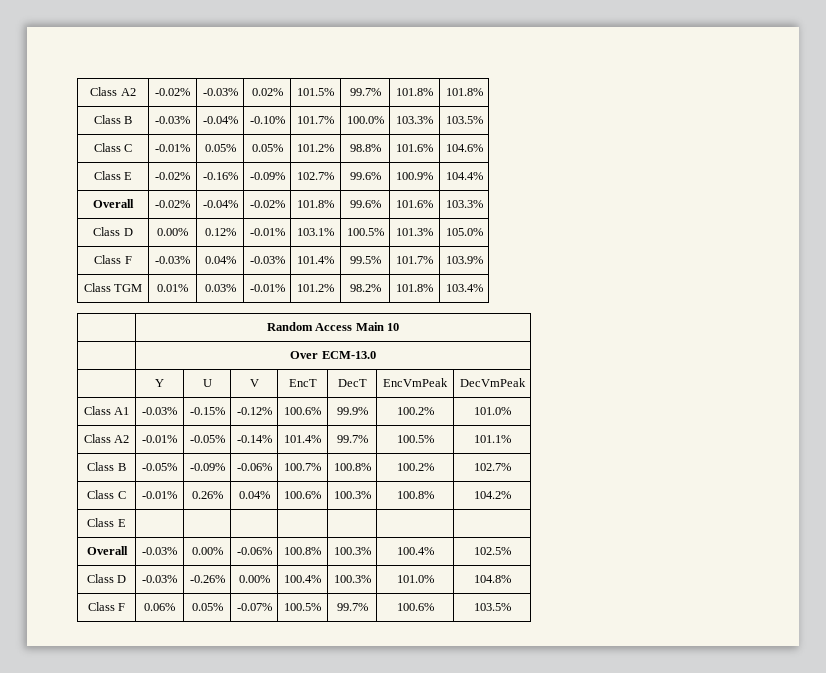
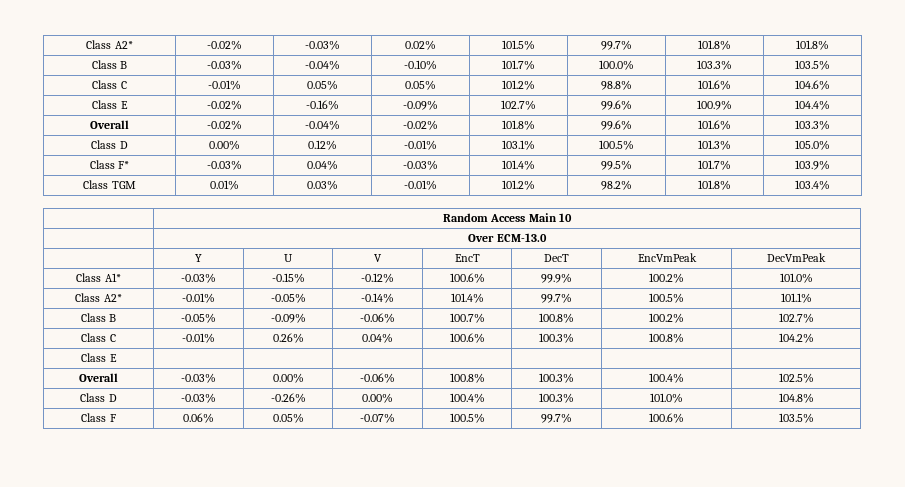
[90,87,136,96] Class A2 -> [86,40,133,49] Class A2*
[124,256,132,264] F -> [118,161,130,169] F*
[114,407,130,415] A1 -> [104,273,121,282] A1*
[114,435,130,443] A2 -> [103,294,122,302] A2*

